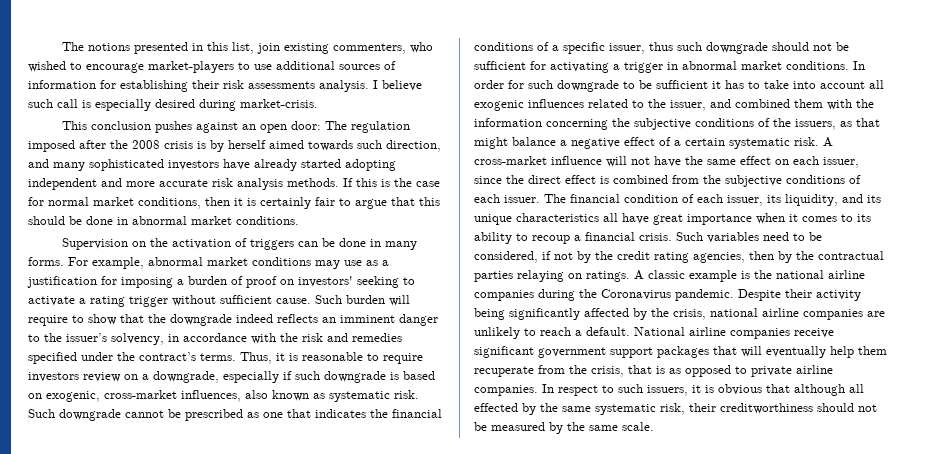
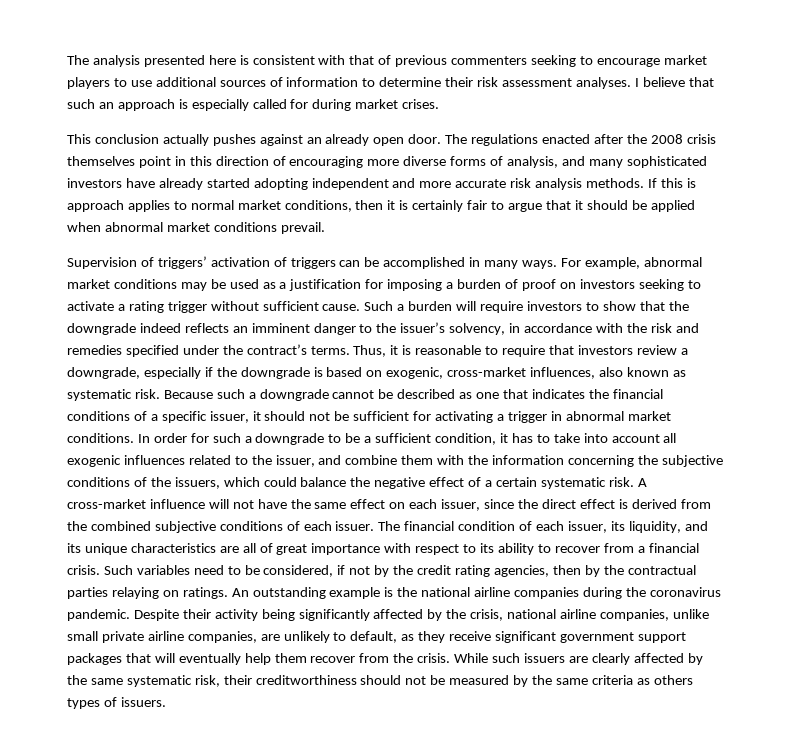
[61,42,433,54] [28,61,234,73] The notions presented in this list, join existing commenters, who wished to encourage market-players -> [67,55,707,67] [67,77,110,89] The analysis presented here is consistent with that of previous commenters seeking to encourage market players
[100,80,422,92] [28,99,318,111] for establishing their risk assessments analysis. I believe such call is especially desired during market-crisis. -> [362,77,714,89] [67,99,440,111] to determine their risk assessment analyses. I believe that such an approach is especially called for during market crises.
(151, 125) none -> [162,134,209,146] actually
[259,121,410,133] [28,140,441,152] open door: The regulation imposed after the 2008 crisis is by herself aimed towards such direction, -> [325,134,716,146] [67,156,559,168] already open door. The regulations enacted after the 2008 crisis themselves point in this direction of encouraging more diverse forms of analysis,
[394,178,440,187] [28,197,44,206] the case for -> [67,200,187,212] approach applies to
[419,197,440,206] this -> [574,200,583,210] it
[86,216,299,225] done in abnormal market conditions. -> [650,200,695,212] [67,222,325,234] applied when abnormal market conditions prevail.
[131,238,168,247] on the -> [140,256,207,269] of triggers’
[338,238,366,247] done -> [383,257,466,269] accomplished
[28,257,64,266] forms. -> [522,260,558,269] ways.
[344,260,362,266] use -> [210,279,259,289] be used
[298,276,353,287] investors' -> [579,279,635,289] investors
(342, 299) none -> [397,304,405,311] a
(68, 320) none -> [526,301,582,311] investors
(423, 358) none -> [548,345,574,355] that
[124,374,138,380] on -> (677, 350) none
[295,371,320,380] such -> [216,367,237,377] the
[28,409,55,418] Such -> [163,389,256,399] Because such a
[185,409,243,421] prescribed -> [397,389,456,399] described
[649,42,768,54] thus such downgrade -> [252,411,261,421] it
(553, 84) none -> [244,436,252,443] a
[656,80,708,89] sufficient -> [364,433,497,445] a sufficient condition,
[735,99,790,108] combined -> [345,455,398,465] combine
[840,118,880,127] [474,137,567,149] as that might balance a -> [223,477,371,487] which could balance the
[613,175,721,184] combined from the -> [631,499,711,509] [67,521,151,531] derived from the combined
[603,213,837,225] all have great importance when it comes -> [219,543,460,555] are all of great importance with respect
[532,235,570,244] recoup -> [554,543,634,553] recover from
[634,270,685,280] A classic -> [231,587,326,599] An outstanding
[601,289,671,300] Coronavirus -> [649,587,721,597] coronavirus
[803,309,885,320] [474,327,790,339] companies are unlikely to reach a default. National airline companies -> [599,609,709,621] [67,631,446,643] companies, unlike small private airline companies, are unlikely to default, as they
[474,365,833,377] [474,384,864,396] [474,403,518,412] recuperate from the crisis, that is as opposed to private airline companies. In respect to such issuers, it is obvious that although all effected -> [310,653,684,665] recover from the crisis. While such issuers are clearly affected
[622,422,654,431] scale. -> [591,675,693,685] [67,697,166,709] criteria as others types of issuers.

